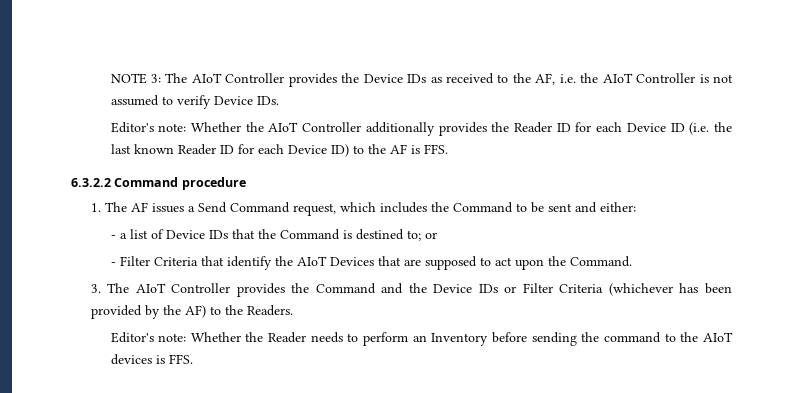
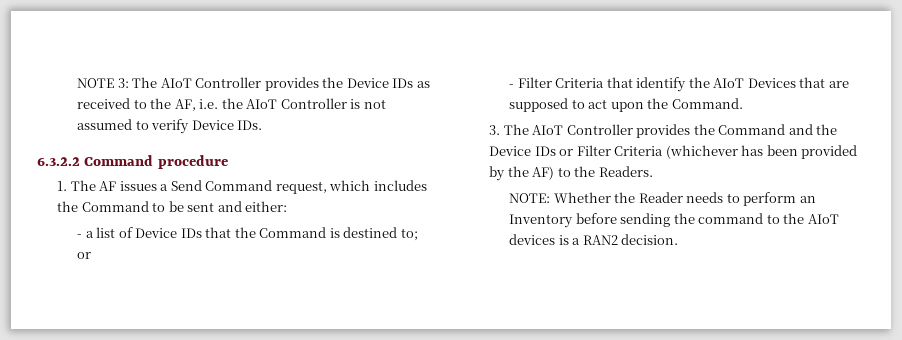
[110,122,732,136] [110,144,448,157] // Editor's note: Whether the AIoT Controller additionally provides the Reader ID for each Device ID (i.e. the last known Reader ID for each Device ID) to the AF is FFS. -> (263, 125) none
[110,332,187,343] Editor's note: -> [509,193,551,203] NOTE:
[168,354,193,364] FFS. -> [572,234,679,245] a RAN2 decision.

